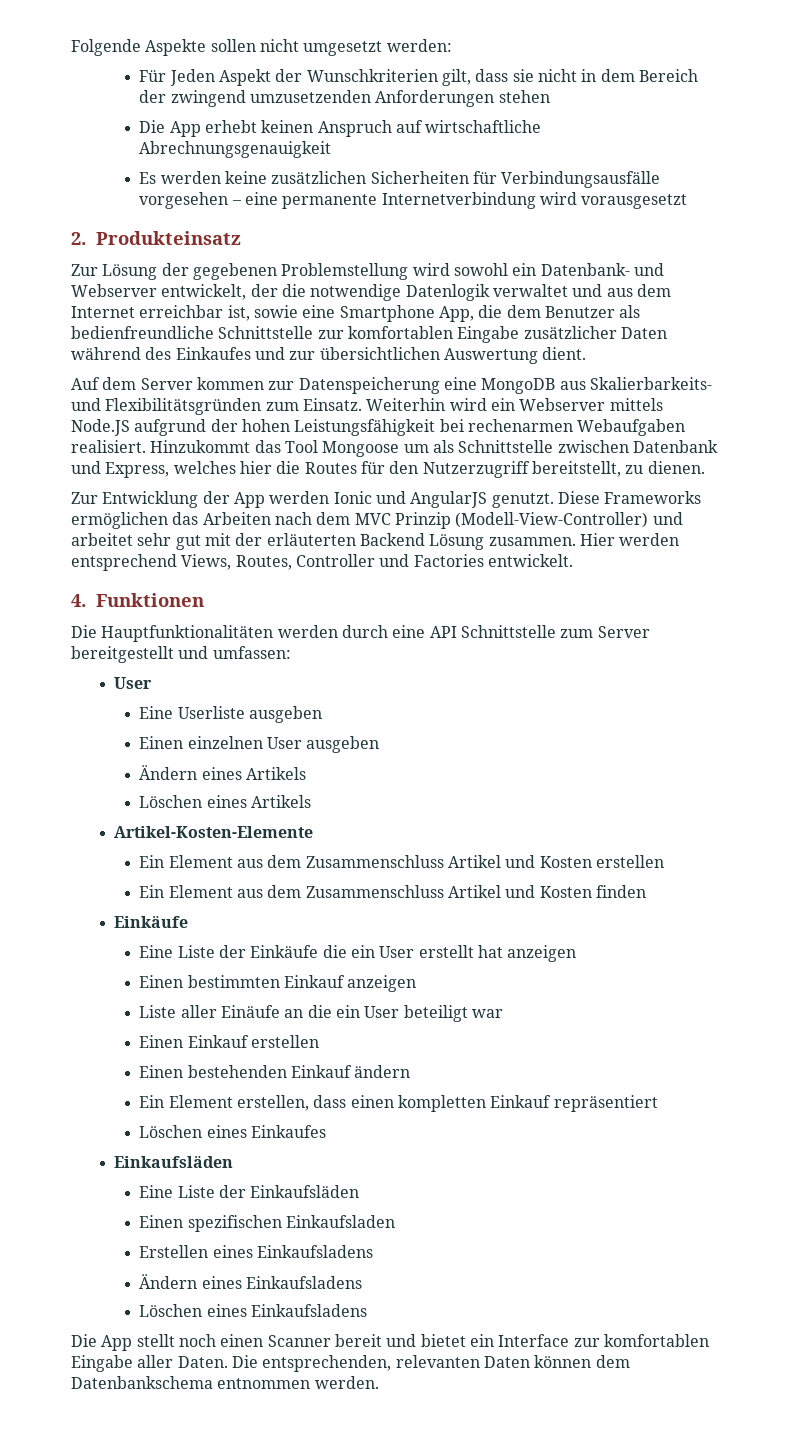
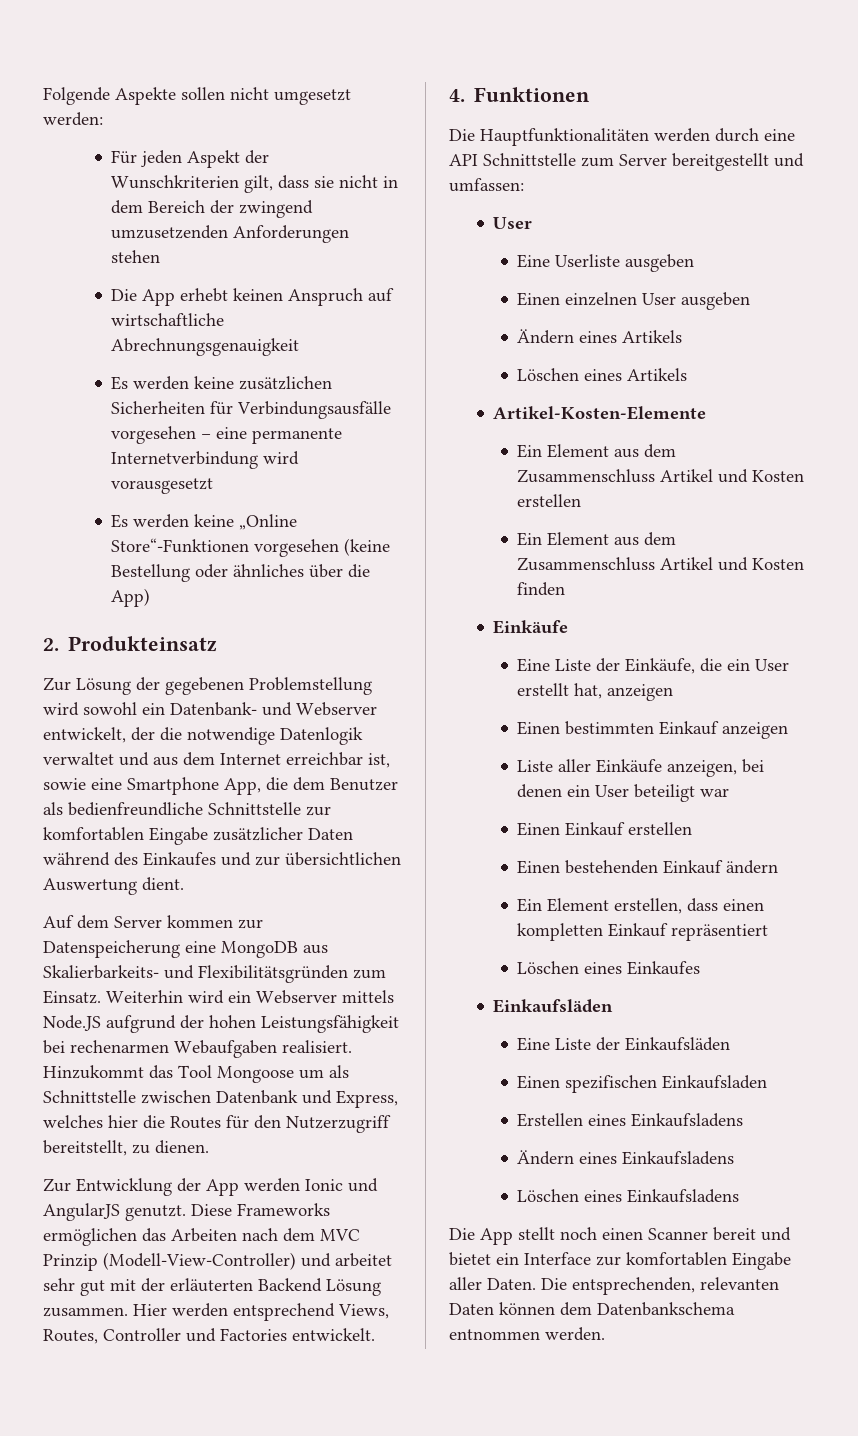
[169,69,215,86] Jeden -> [141,150,183,167] jeden
(688, 201) none -> [111,514,298,530] [111,538,391,557] [111,564,371,582] [111,588,151,607] // Es werden keine „Online Store“-Funktionen vorgesehen (keine Bestellung oder ähnliches über die App)
[250,945,319,958] Einkäufe -> [625,658,696,674] Einkäufe,
[477,945,503,958] hat -> [574,683,603,699] hat,
[221,1005,332,1018] Einäufe an die -> [596,759,765,777] [517,784,563,798] Einkäufe anzeigen, bei denen

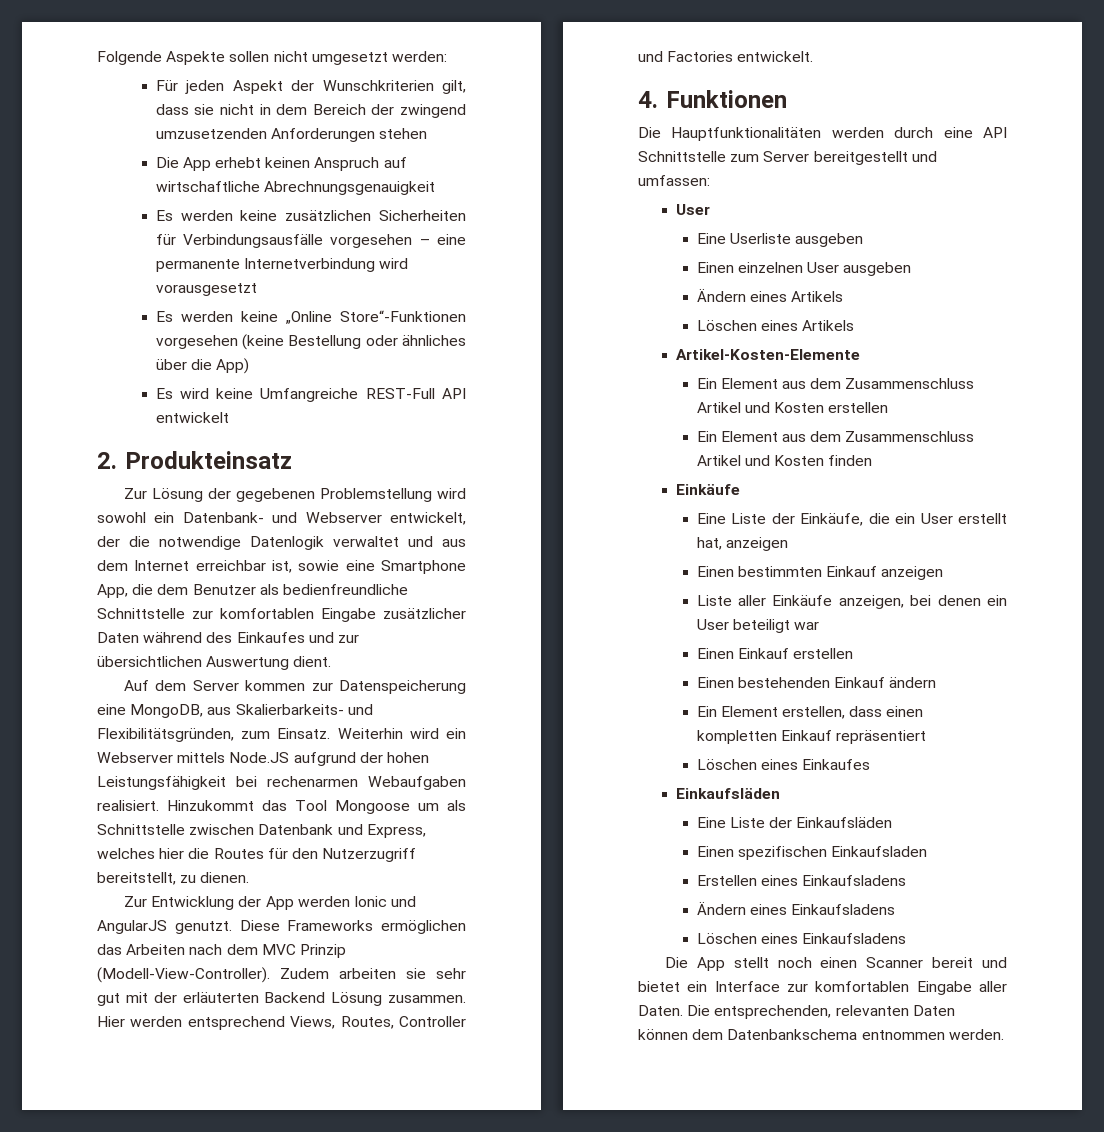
(151, 597) none -> [155,388,466,402] [155,412,229,423] // Es wird keine Umfangreiche REST-Full API entwickelt
[221,941,298,958] MongoDB -> [130,704,204,718] MongoDB,
[198,965,348,983] Flexibilitätsgründen -> [97,728,234,742] Flexibilitätsgründen,
[103,1252,392,1270] (Modell-View-Controller) und arbeitet -> [97,967,426,983] (Modell-View-Controller). Zudem arbeiten sie

